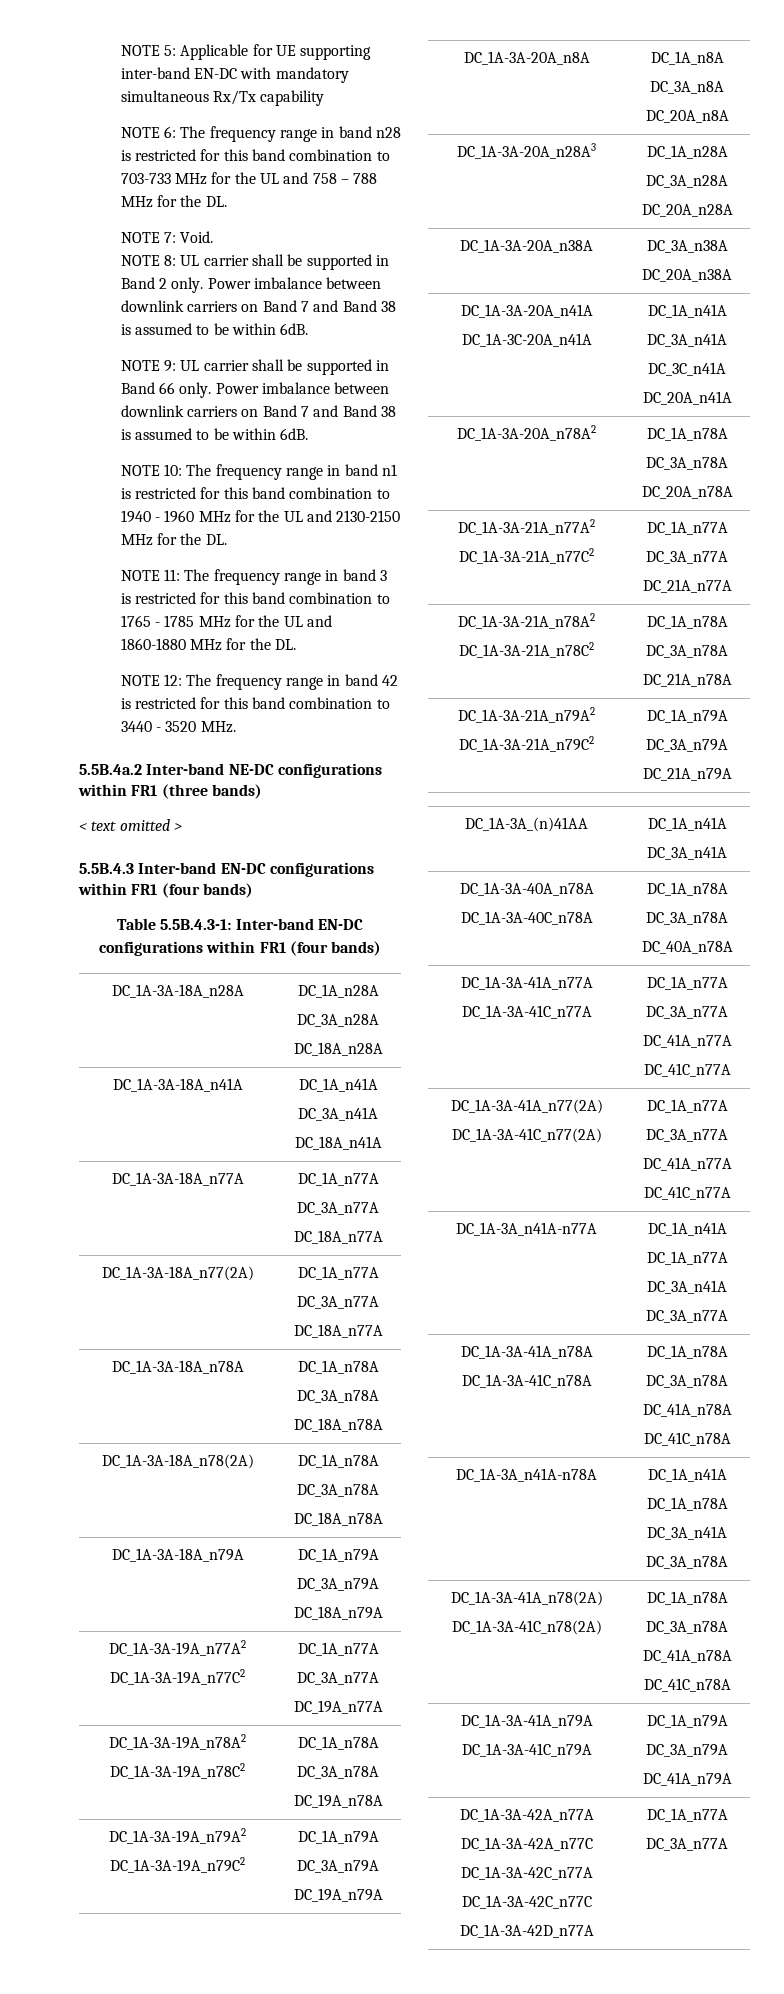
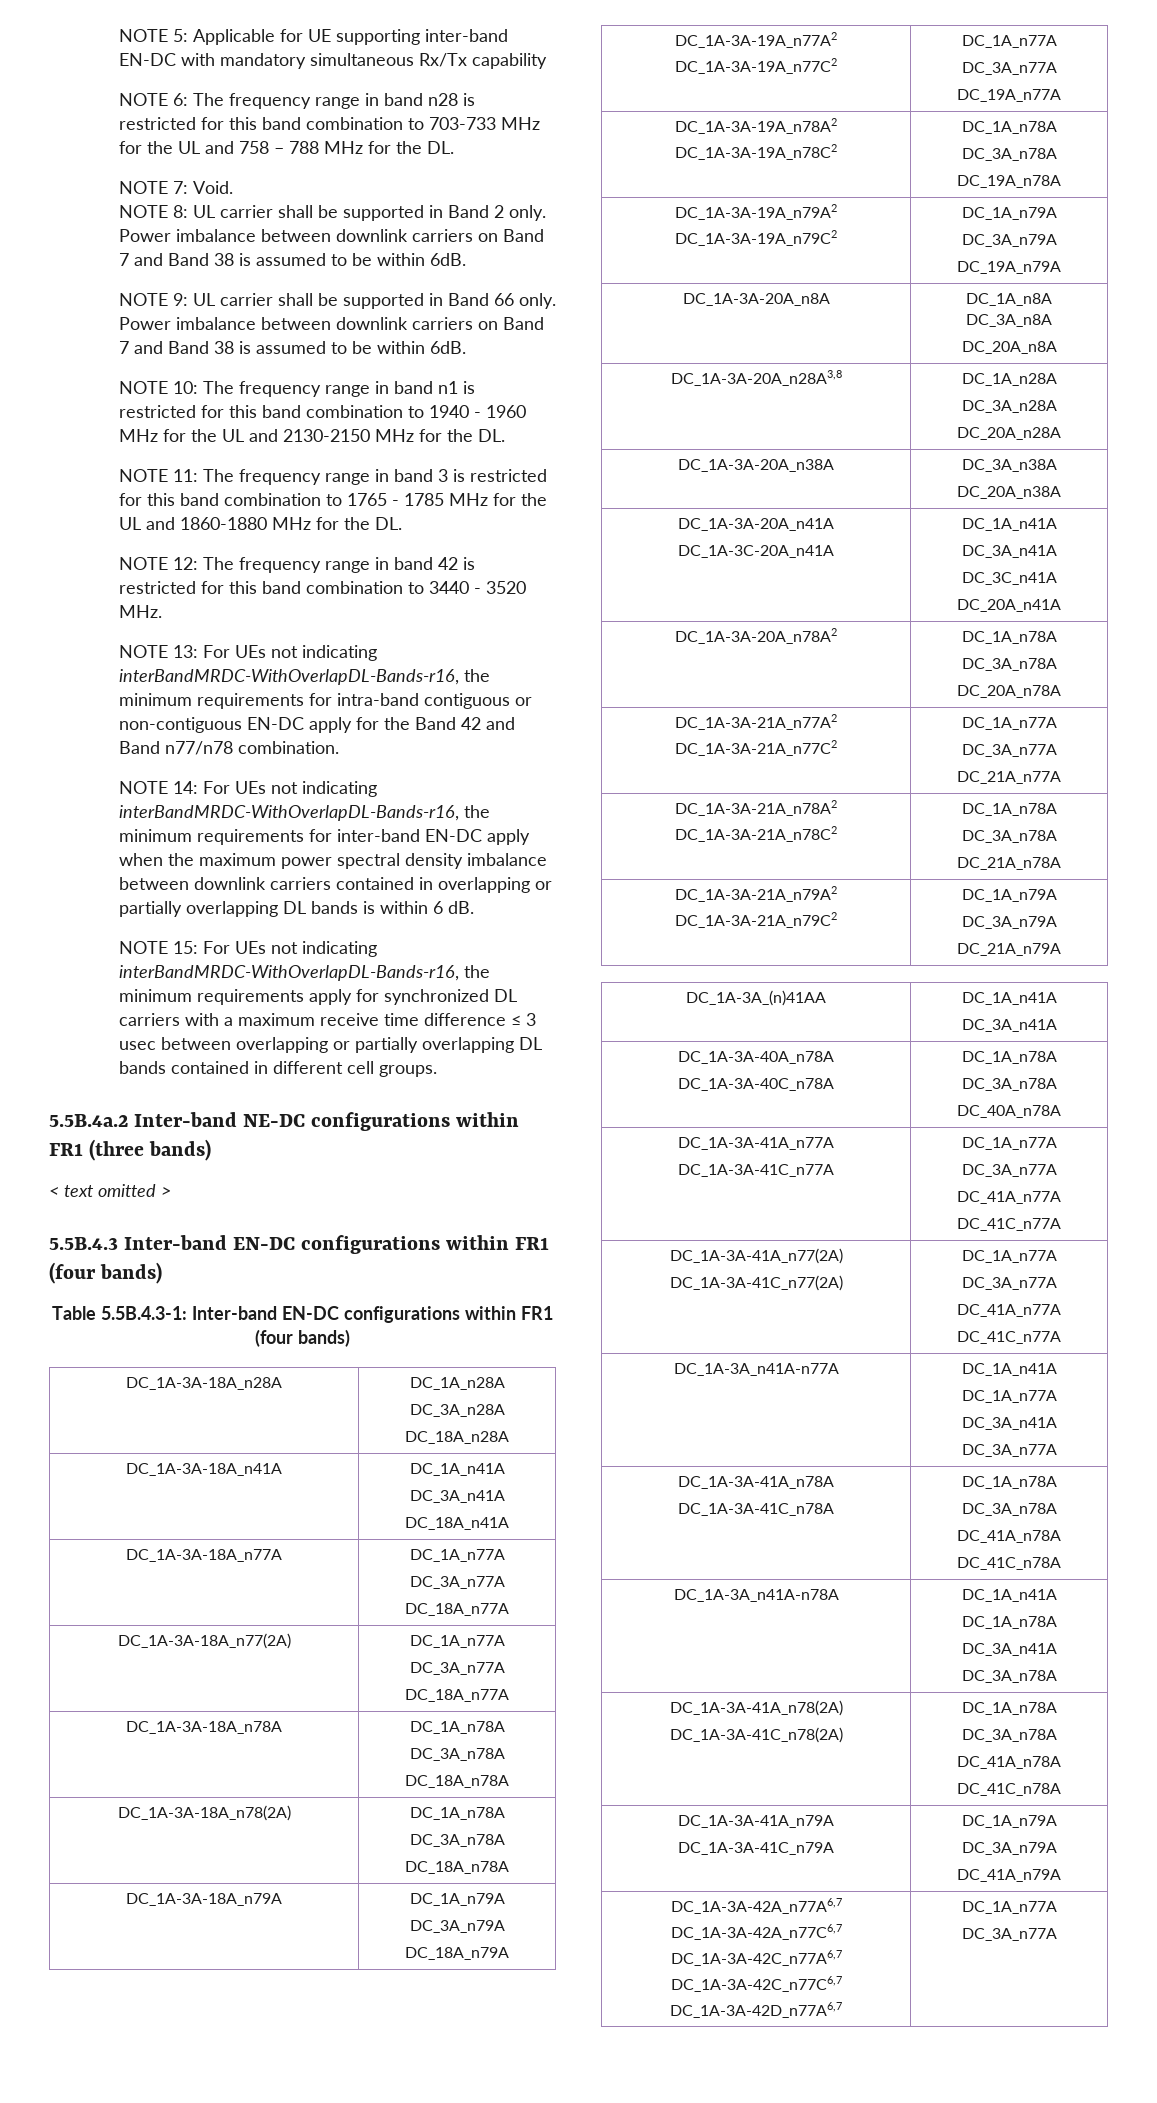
(236, 727) none -> [118,645,377,661] [118,669,490,685] [118,693,532,709] [118,717,515,733] [118,741,339,755] [118,781,377,797] [118,805,490,821] [118,829,530,845] [118,853,547,869] [118,877,552,893] [118,901,474,917] [118,941,377,957] [118,965,490,981] [118,989,517,1005] [118,1013,536,1026] [118,1037,542,1053] [118,1061,437,1077] // NOTE 13: For UEs not indicating interBandMRDC-WithOverlapDL-Bands-r16, the minimum requirements for intra-band contiguous or non-contiguous EN-DC apply for the Band 42 and Band n77/n78 combination. // NOTE 14: For UEs not indicating interBandMRDC-WithOverlapDL-Bands-r16, the minimum requirements for inter-band EN-DC apply when the maximum power spectral density imbalance between downlink carriers contained in overlapping or partially overlapping DL bands is within 6 dB. // NOTE 15: For UEs not indicating interBandMRDC-WithOverlapDL-Bands-r16, the minimum requirements apply for synchronized DL carriers with a maximum receive time difference ≤ 3 usec between overlapping or partially overlapping DL bands contained in different cell groups.
[457,143,596,159] DC_1A-3A-20A_n28A3 -> [670,370,842,386] DC_1A-3A-20A_n28A3,8
[459,1808,594,1822] [460,1837,593,1851] [460,1866,593,1880] [461,1895,592,1909] [459,1924,594,1938] DC_1A-3A-42A_n77A // DC_1A-3A-42A_n77C // DC_1A-3A-42C_n77A // DC_1A-3A-42C_n77C // DC_1A-3A-42D_n77A -> [670,1898,842,1914] [670,1924,842,1940] [670,1950,842,1966] [670,1976,842,1992] [670,2002,842,2018] DC_1A-3A-42A_n77A6,7 // DC_1A-3A-42A_n77C6,7 // DC_1A-3A-42C_n77A6,7 // DC_1A-3A-42C_n77C6,7 // DC_1A-3A-42D_n77A6,7

